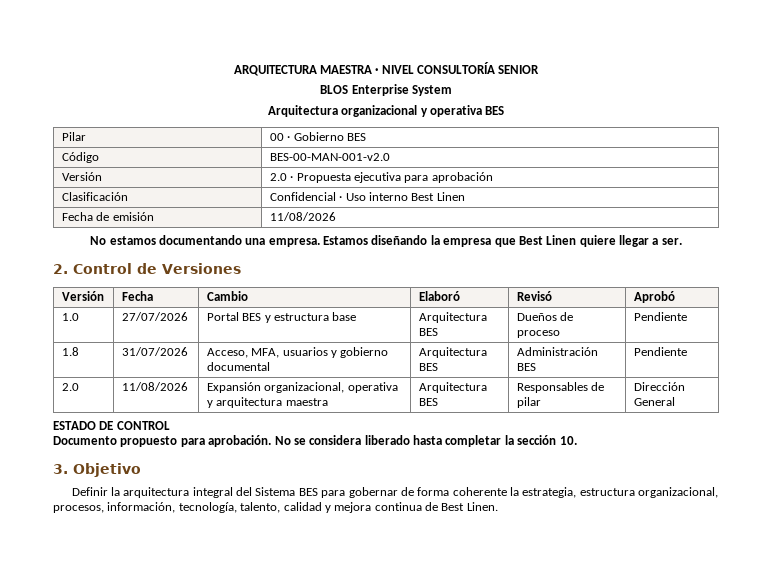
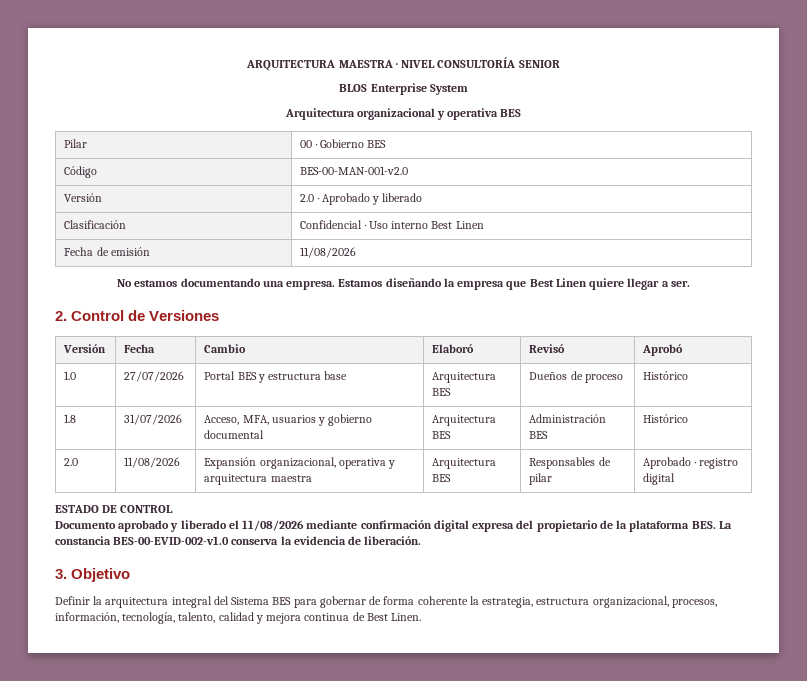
[296,172,493,183] Propuesta ejecutiva para aprobación -> [321,193,423,205] Aprobado y liberado
[633,312,687,321] Pendiente -> [643,371,689,380] Histórico
[633,347,687,356] Pendiente -> [643,414,689,423] Histórico
[633,382,685,391] [633,397,675,406] Dirección General -> [643,457,738,469] [643,473,676,485] Aprobado · registro digital
[120,435,577,447] propuesto para aprobación. No se considera liberado hasta completar la sección 10. -> [118,520,732,532] [55,536,422,545] aprobado y liberado el 11/08/2026 mediante confirmación digital expresa del propietario de la plataforma BES. La constancia BES-00-EVID-002-v1.0 conserva la evidencia de liberación.

